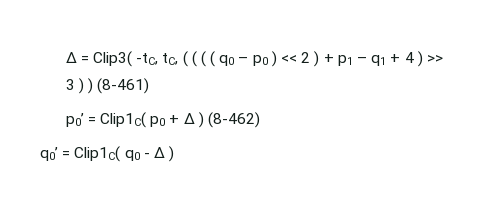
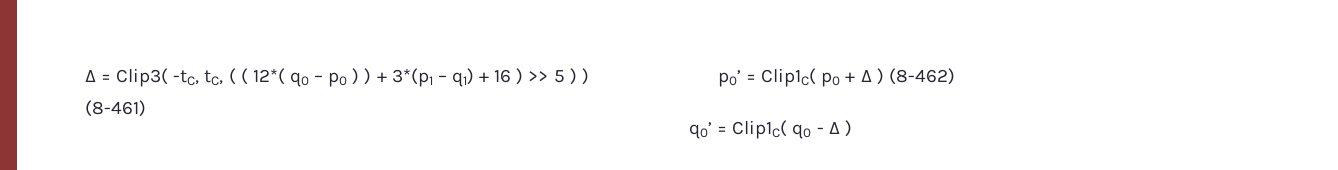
[200,51,216,67] ( ( -> [252,68,285,85] 12*(
[281,51,414,67] << 2 ) + p1 – q1 + 4 -> [364,68,512,87] ) + 3*(p1 – q1) + 16
[65,79,75,90] 3 -> [553,70,565,83] 5

